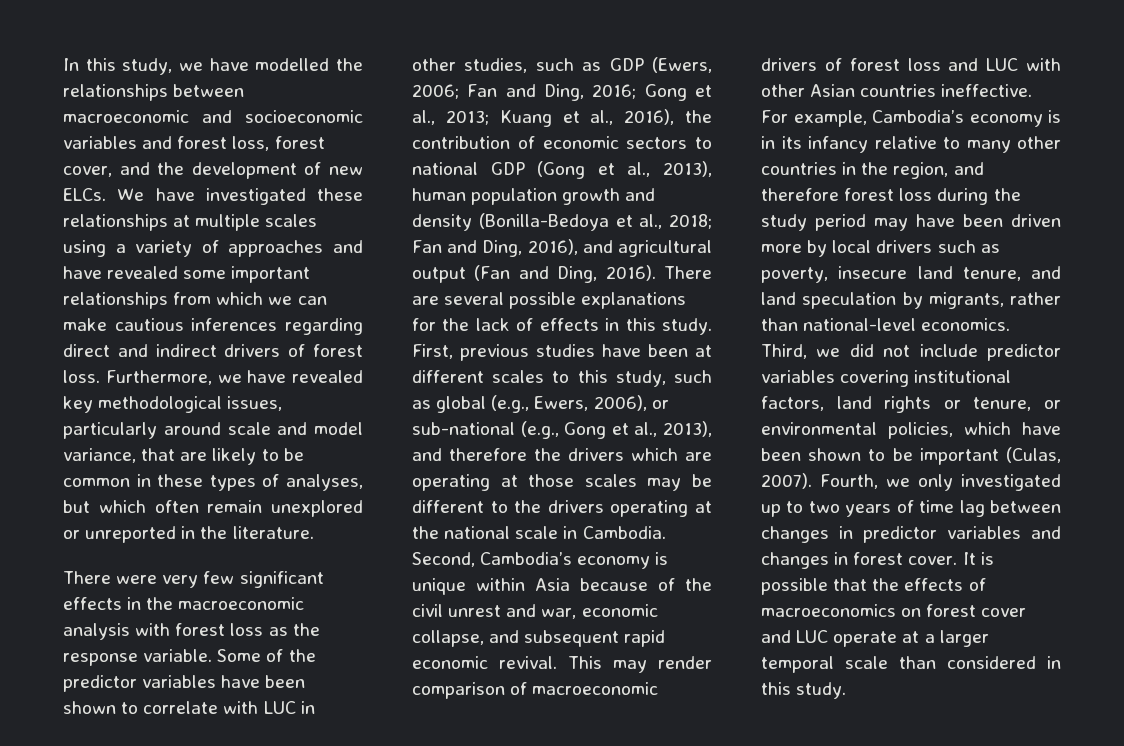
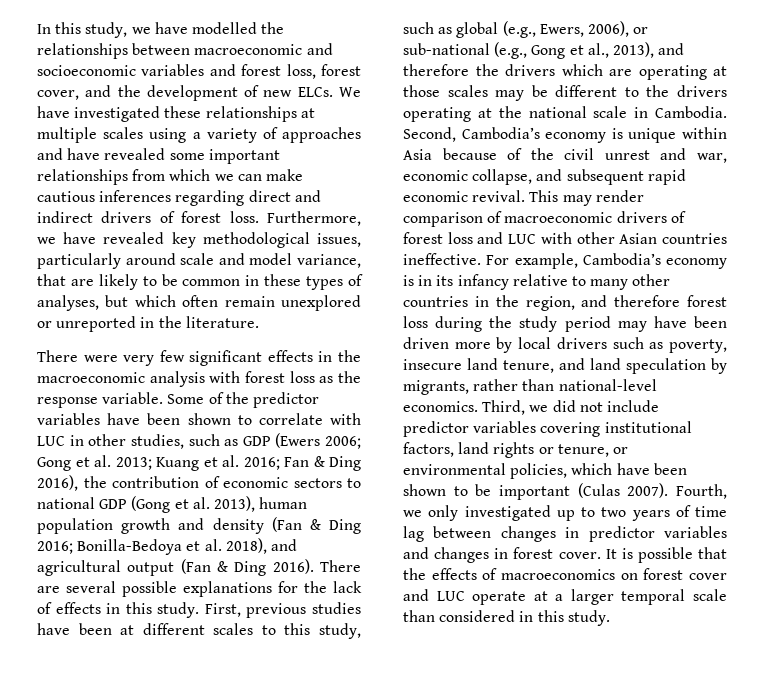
[652,57,712,73] [412,84,712,101] [412,110,435,125] (Ewers, 2006; Fan and Ding, 2016; Gong et al., -> [275,433,361,449] [37,455,111,471] (Ewers 2006; Gong et al.
[590,110,614,125] al., -> [222,455,361,471] al. 2016; Fan & Ding
[627,162,651,177] al., -> [192,497,210,509] al.
[478,213,712,231] [412,239,578,257] (Bonilla-Bedoya et al., 2018; Fan and Ding, 2016), -> [271,517,361,534] [37,538,267,555] (Fan & Ding 2016; Bonilla-Bedoya et al. 2018),
[518,266,598,283] and Ding, -> [217,561,267,576] & Ding
[1006,447,1061,463] (Culas, -> [577,483,620,498] (Culas

